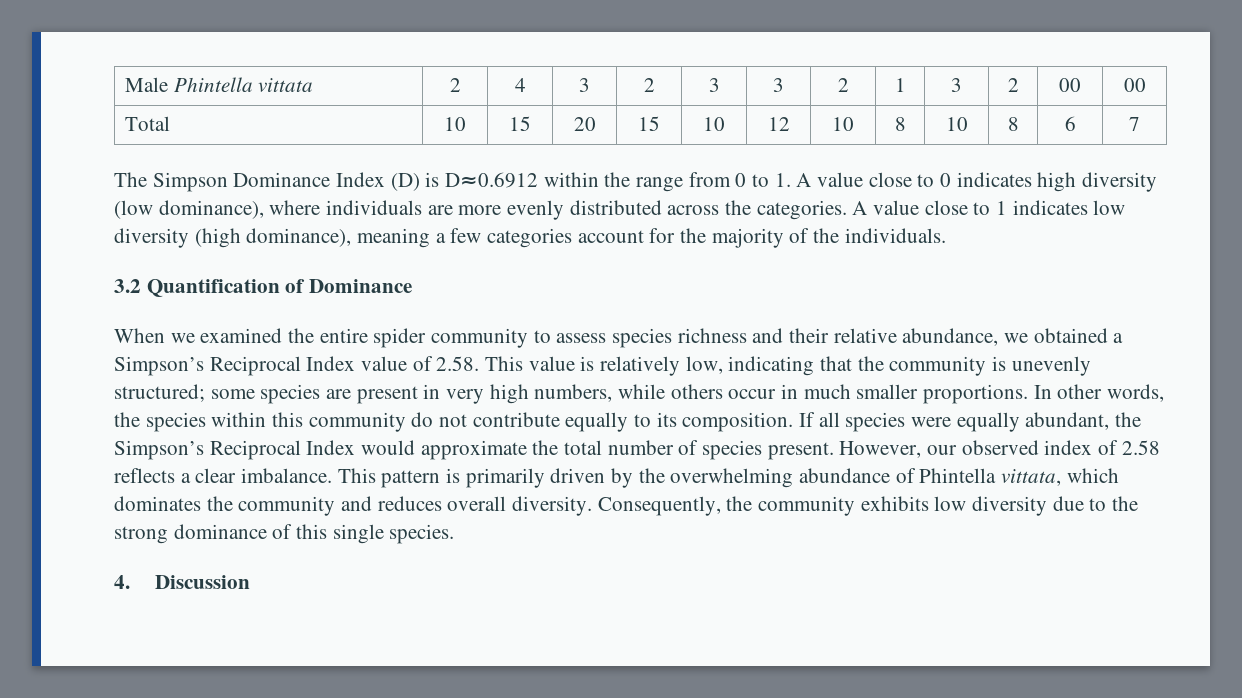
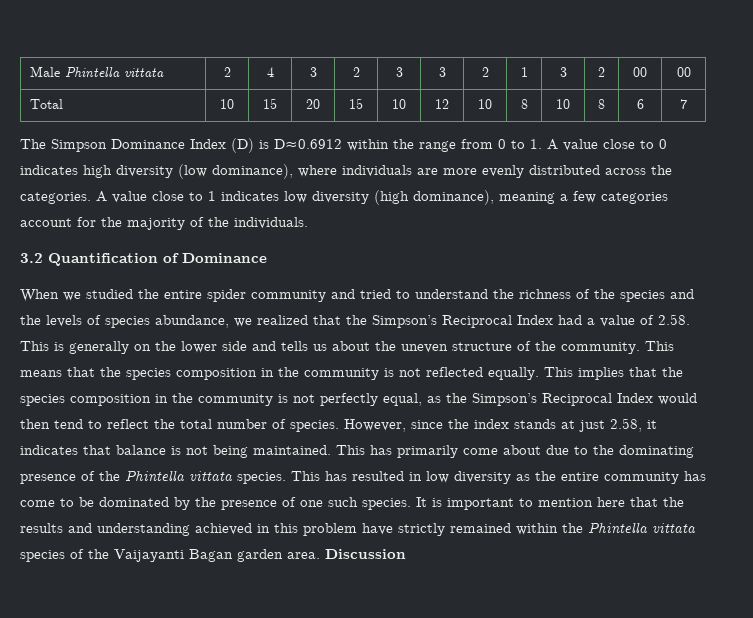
[200,328,283,343] examined -> [86,289,133,299] studied
[533,328,1124,348] [114,356,356,376] to assess species richness and their relative abundance, we obtained a Simpson’s Reciprocal Index -> [331,289,694,302] [20,315,595,328] and tried to understand the richness of the species and the levels of species abundance, we realized that the Simpson’s Reciprocal Index had a
[528,356,1091,376] [114,384,1165,404] [114,412,1110,432] value is relatively low, indicating that the community is unevenly structured; some species are present in very high numbers, while others occur in much smaller proportions. In other words, the species within this community do not contribute equally to its composition. If all species were equally abundant, -> [54,341,674,354] [20,367,683,380] [20,393,441,406] is generally on the lower side and tells us about the uneven structure of the community. This means that the species composition in the community is not reflected equally. This implies that the species composition in the community is not perfectly equal, as
[420,440,1160,460] [114,468,1119,488] [114,496,1139,516] [114,524,455,544] [114,575,130,589] approximate the total number of species present. However, our observed index of 2.58 reflects a clear imbalance. This pattern is primarily driven by the overwhelming abundance of Phintella vittata, which dominates the community and reduces overall diversity. Consequently, the community exhibits low diversity due to the strong dominance of this single species. // 4. -> [20,418,657,432] [20,445,694,458] [20,470,706,484] [20,497,684,510] [20,522,696,536] [20,549,320,562] then tend to reflect the total number of species. However, since the index stands at just 2.58, it indicates that balance is not being maintained. This has primarily come about due to the dominating presence of the Phintella vittata species. This has resulted in low diversity as the entire community has come to be dominated by the presence of one such species. It is important to mention here that the results and understanding achieved in this problem have strictly remained within the Phintella vittata species of the Vaijayanti Bagan garden area.

